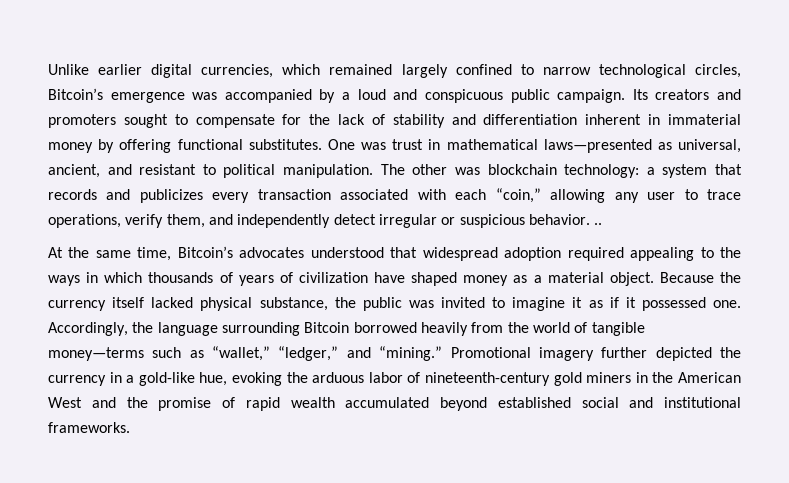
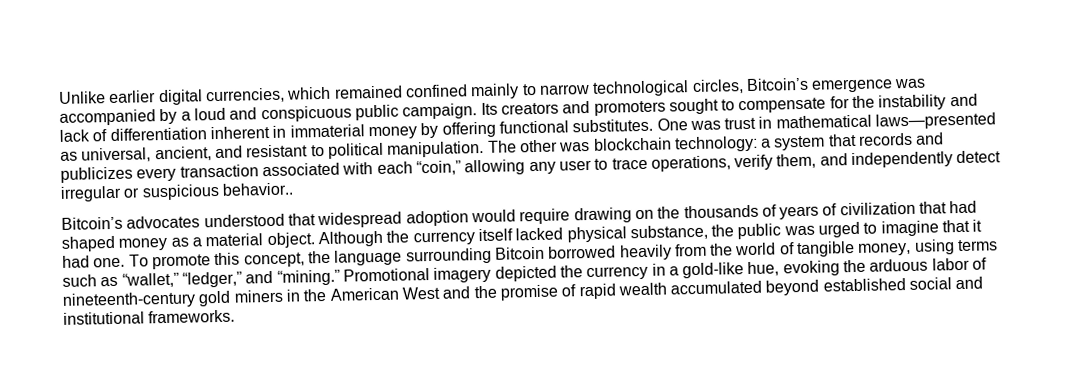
[401,64,512,78] largely confined -> [404,83,520,100] confined mainly
[338,114,476,128] lack of stability and -> [878,93,978,111] [59,129,108,142] instability and lack of
[528,214,603,225] [48,247,172,261] behavior. .. // At the same time, -> [221,182,293,196] behavior.. //
[567,247,741,261] [48,272,143,286] required appealing to the ways in which -> [470,206,681,225] would require drawing on the
[374,272,405,283] have -> [919,200,978,214] that had
[659,272,714,283] Because -> [317,230,383,248] Although
[441,297,485,308] invited -> [818,221,861,238] urged
[572,297,741,311] [48,322,128,336] it as if it possessed one. Accordingly, -> [942,219,983,233] [62,252,305,270] that it had one. To promote this concept,
[48,347,144,361] money—terms -> [858,239,999,256] money, using terms
[601,347,648,358] further -> (492, 274) none

